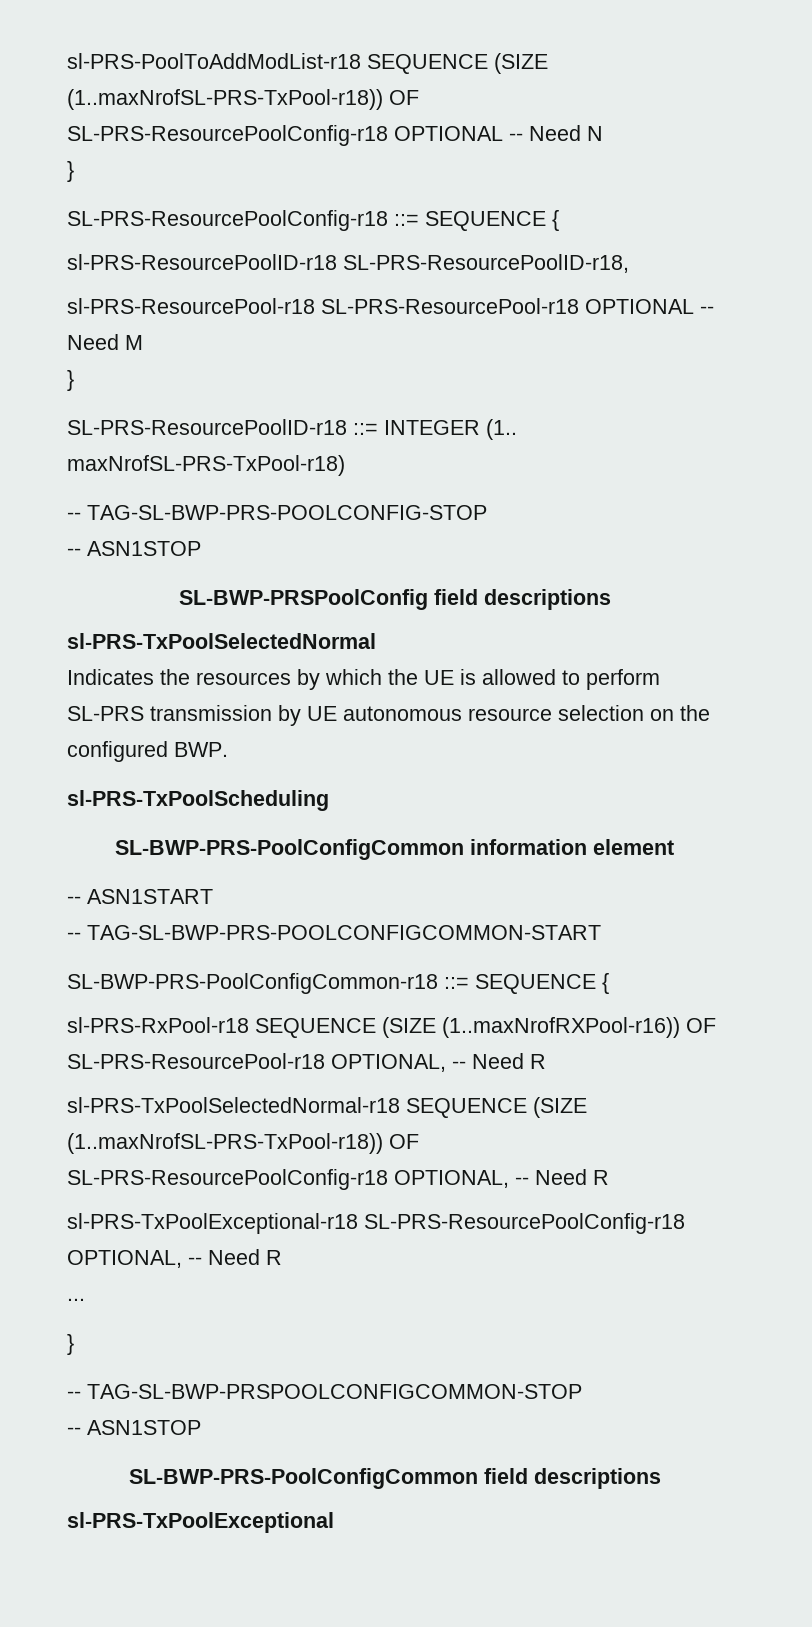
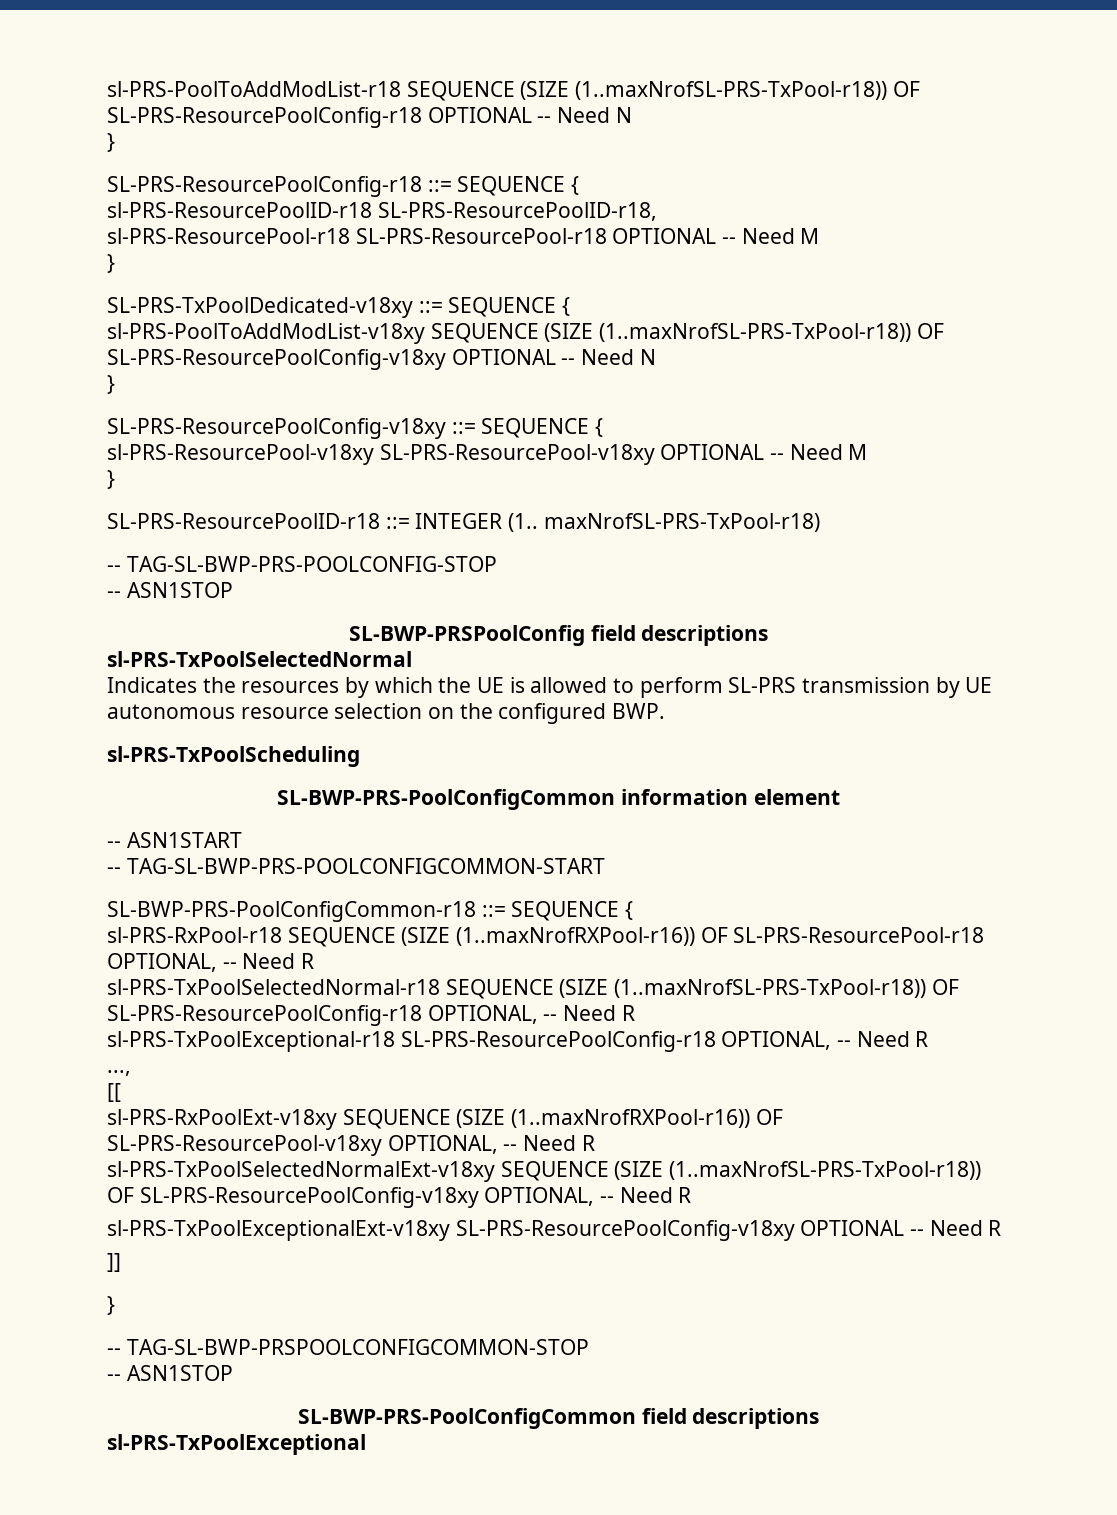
(74, 380) none -> [107,297,571,318] [107,323,944,344] [107,349,656,370] [107,375,115,394] [107,418,604,439] [107,444,868,465] [107,470,115,489] // SL-PRS-TxPoolDedicated-v18xy ::= SEQUENCE { // sl-PRS-PoolToAddModList-v18xy SEQUENCE (SIZE (1..maxNrofSL-PRS-TxPool-r18)) OF SL-PRS-ResourcePoolConfig-v18xy OPTIONAL -- Need N // } // SL-PRS-ResourcePoolConfig-v18xy ::= SEQUENCE { // sl-PRS-ResourcePool-v18xy SL-PRS-ResourcePool-v18xy OPTIONAL -- Need M // }
[67,1298,85,1301] ... -> [107,1070,131,1076] [107,1083,121,1102] [107,1109,783,1130] [107,1135,595,1156] [107,1161,982,1182] [107,1187,692,1208] [107,1220,1002,1241] [107,1253,121,1272] ..., // [[ // sl-PRS-RxPoolExt-v18xy SEQUENCE (SIZE (1..maxNrofRXPool-r16)) OF SL-PRS-ResourcePool-v18xy OPTIONAL, -- Need R // sl-PRS-TxPoolSelectedNormalExt-v18xy SEQUENCE (SIZE (1..maxNrofSL-PRS-TxPool-r18)) OF SL-PRS-ResourcePoolConfig-v18xy OPTIONAL, -- Need R // sl-PRS-TxPoolExceptionalExt-v18xy SL-PRS-ResourcePoolConfig-v18xy OPTIONAL -- Need R // ]]

